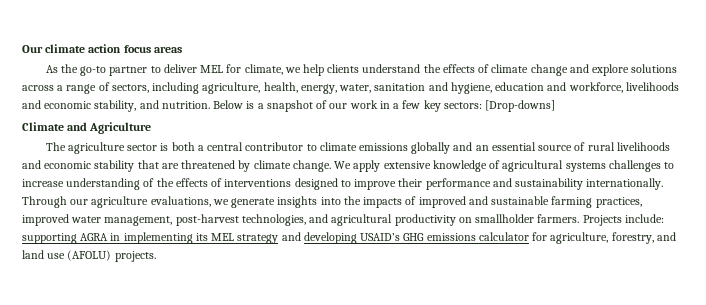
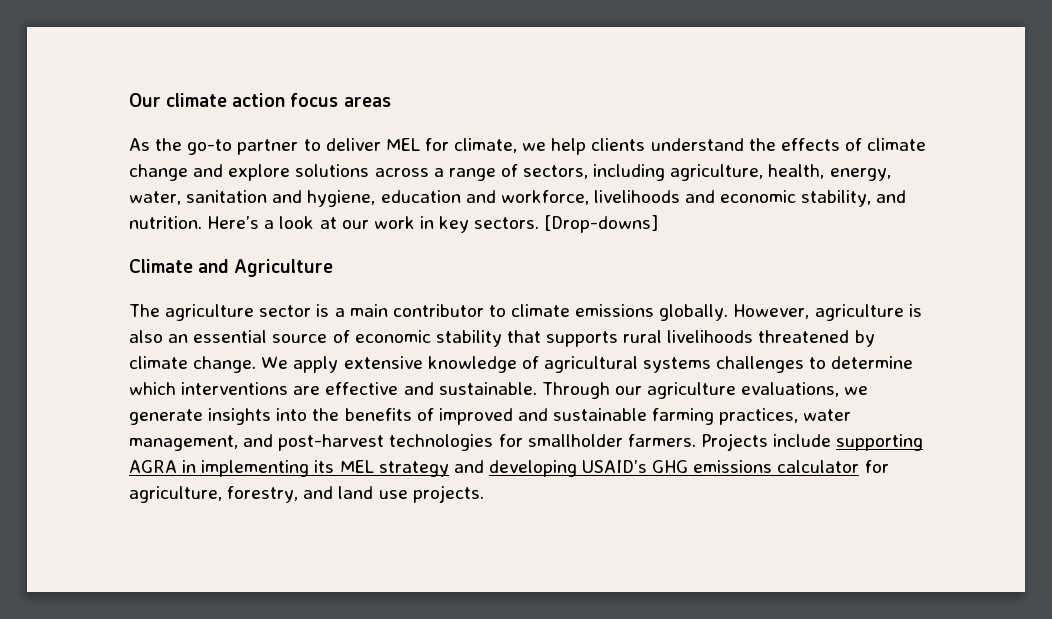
[213,100,482,112] Below is a snapshot of our work in a few key sectors: -> [207,216,540,233] Here’s a look at our work in key sectors.
[171,142,244,151] both a central -> [334,304,388,317] a main
[411,142,670,154] [22,160,179,172] globally and an essential source of rural livelihoods and economic stability that are -> [659,304,922,321] [129,330,754,347] globally. However, agriculture is also an essential source of economic stability that supports rural livelihoods
[22,178,664,190] increase understanding of the effects of interventions designed to improve their performance and sustainability internationally. -> [831,356,914,369] [129,382,537,395] determine which interventions are effective and sustainable.
[363,197,403,208] impacts -> [344,408,412,421] benefits
[22,214,69,226] improved -> (799, 416) none
[175,214,472,226] post-harvest technologies, and agricultural productivity on -> [243,434,523,451] and post-harvest technologies for
[624,214,664,223] include: -> [773,434,832,447] include
[67,250,112,261] (AFOLU) -> (408, 494) none

